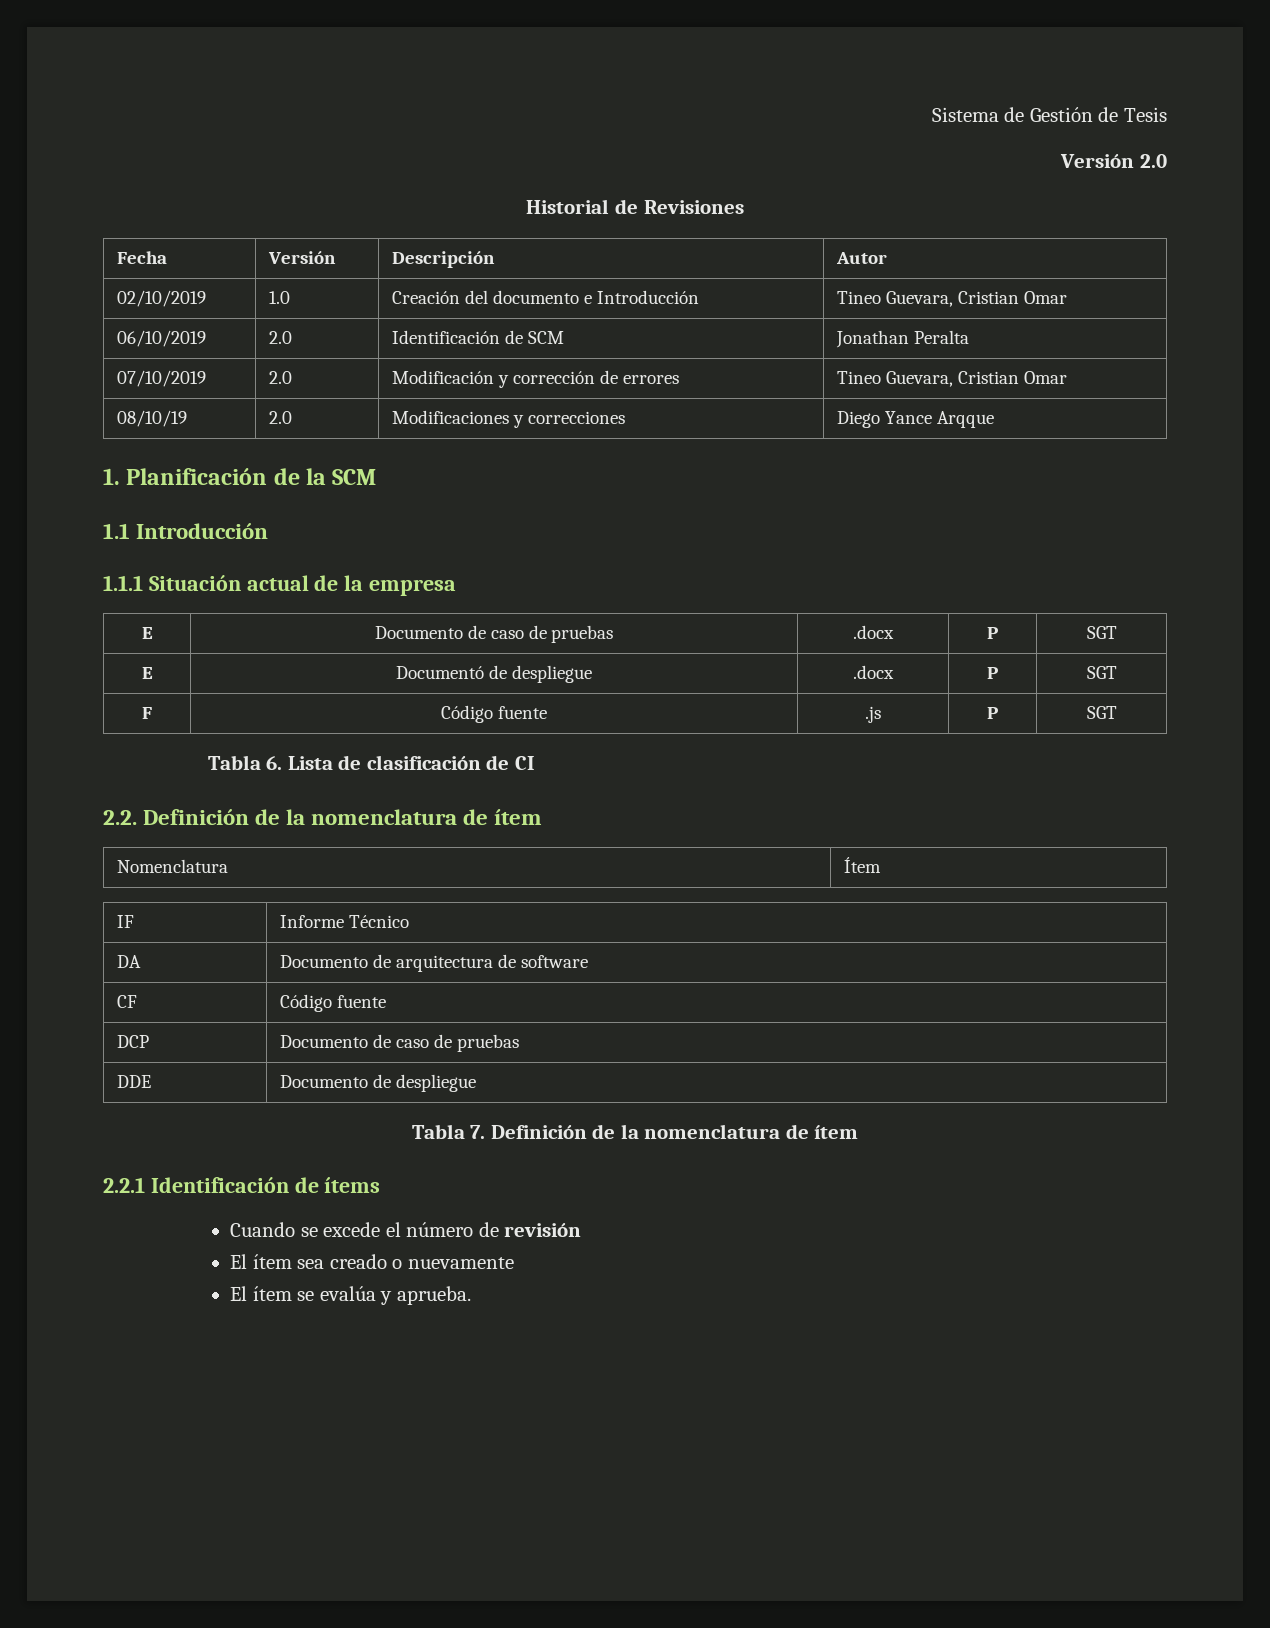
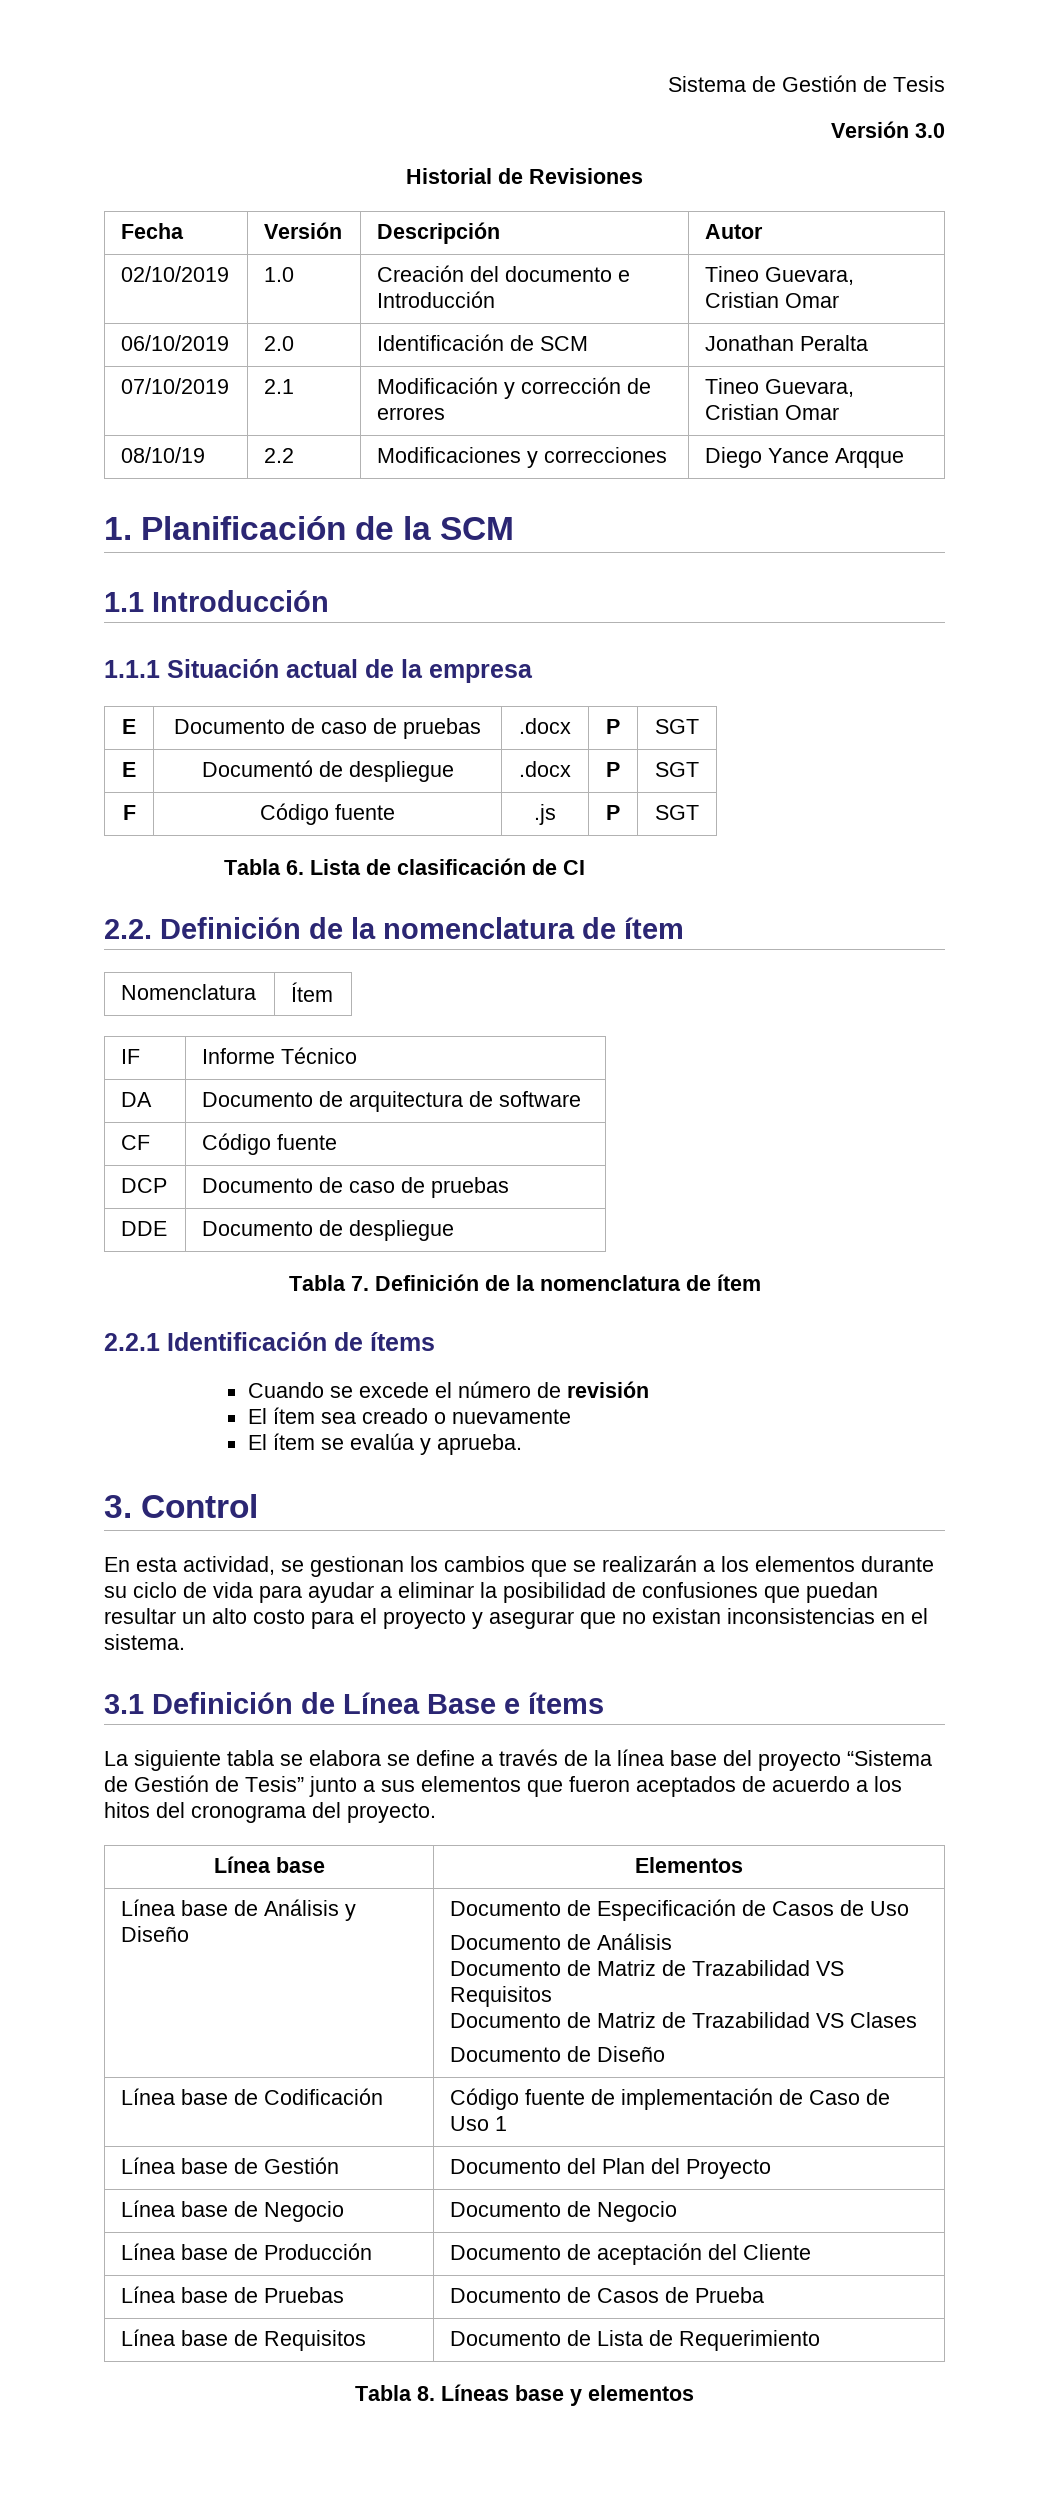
[1140,154,1168,168] 2.0 -> [915,123,945,138] 3.0
[268,371,292,384] 2.0 -> [264,379,295,394] 2.1
[268,411,292,424] 2.0 -> [264,448,295,463] 2.2
(471, 1295) none -> [104,1494,259,1518] [104,1555,934,1577] [104,1582,878,1603] [104,1608,928,1629] [104,1634,185,1650] [104,1692,604,1714] [104,1749,932,1771] [104,1775,902,1797] [104,1802,436,1823] [213,1856,325,1873] [635,1857,743,1873] [121,1899,357,1921] [121,1926,190,1942] [450,1899,910,1921] [450,1933,673,1950] [450,1960,845,1976] [450,1986,553,2007] [450,2012,918,2028] [450,2046,666,2062] [121,2088,384,2105] [450,2088,891,2110] [450,2116,508,2131] [121,2157,340,2174] [450,2158,772,2179] [121,2200,345,2222] [450,2201,678,2222] [121,2243,373,2260] [450,2243,812,2265] [121,2286,345,2303] [450,2287,765,2303] [121,2329,367,2351] [450,2330,821,2351] [355,2384,694,2406] // 3. Control // En esta actividad, se gestionan los cambios que se realizarán a los elementos durante su ciclo de vida para ayudar a eliminar la posibilidad de confusiones que puedan resultar un alto costo para el proyecto y asegurar que no existan inconsistencias en el sistema. // 3.1 Definición de Línea Base e ítems // La siguiente tabla se elabora se define a través de la línea base del proyecto “Sistema de Gestión de Tesis” junto a sus elementos que fueron aceptados de acuerdo a los hitos del cronograma del proyecto. // Línea base | Elementos // Línea base de Análisis y Diseño | Documento de Especificación de Casos de Uso // Documento de Análisis // Documento de Matriz de Trazabilidad VS Requisitos // Documento de Matriz de Trazabilidad VS Clases // Documento de Diseño // Línea base de Codificación | Código fuente de implementación de Caso de Uso 1 // Línea base de Gestión | Documento del Plan del Proyecto // Línea base de Negocio | Documento de Negocio // Línea base de Producción | Documento de aceptación del Cliente // Línea base de Pruebas | Documento de Casos de Prueba // Línea base de Requisitos | Documento de Lista de Requerimiento // Tabla 8. Líneas base y elementos

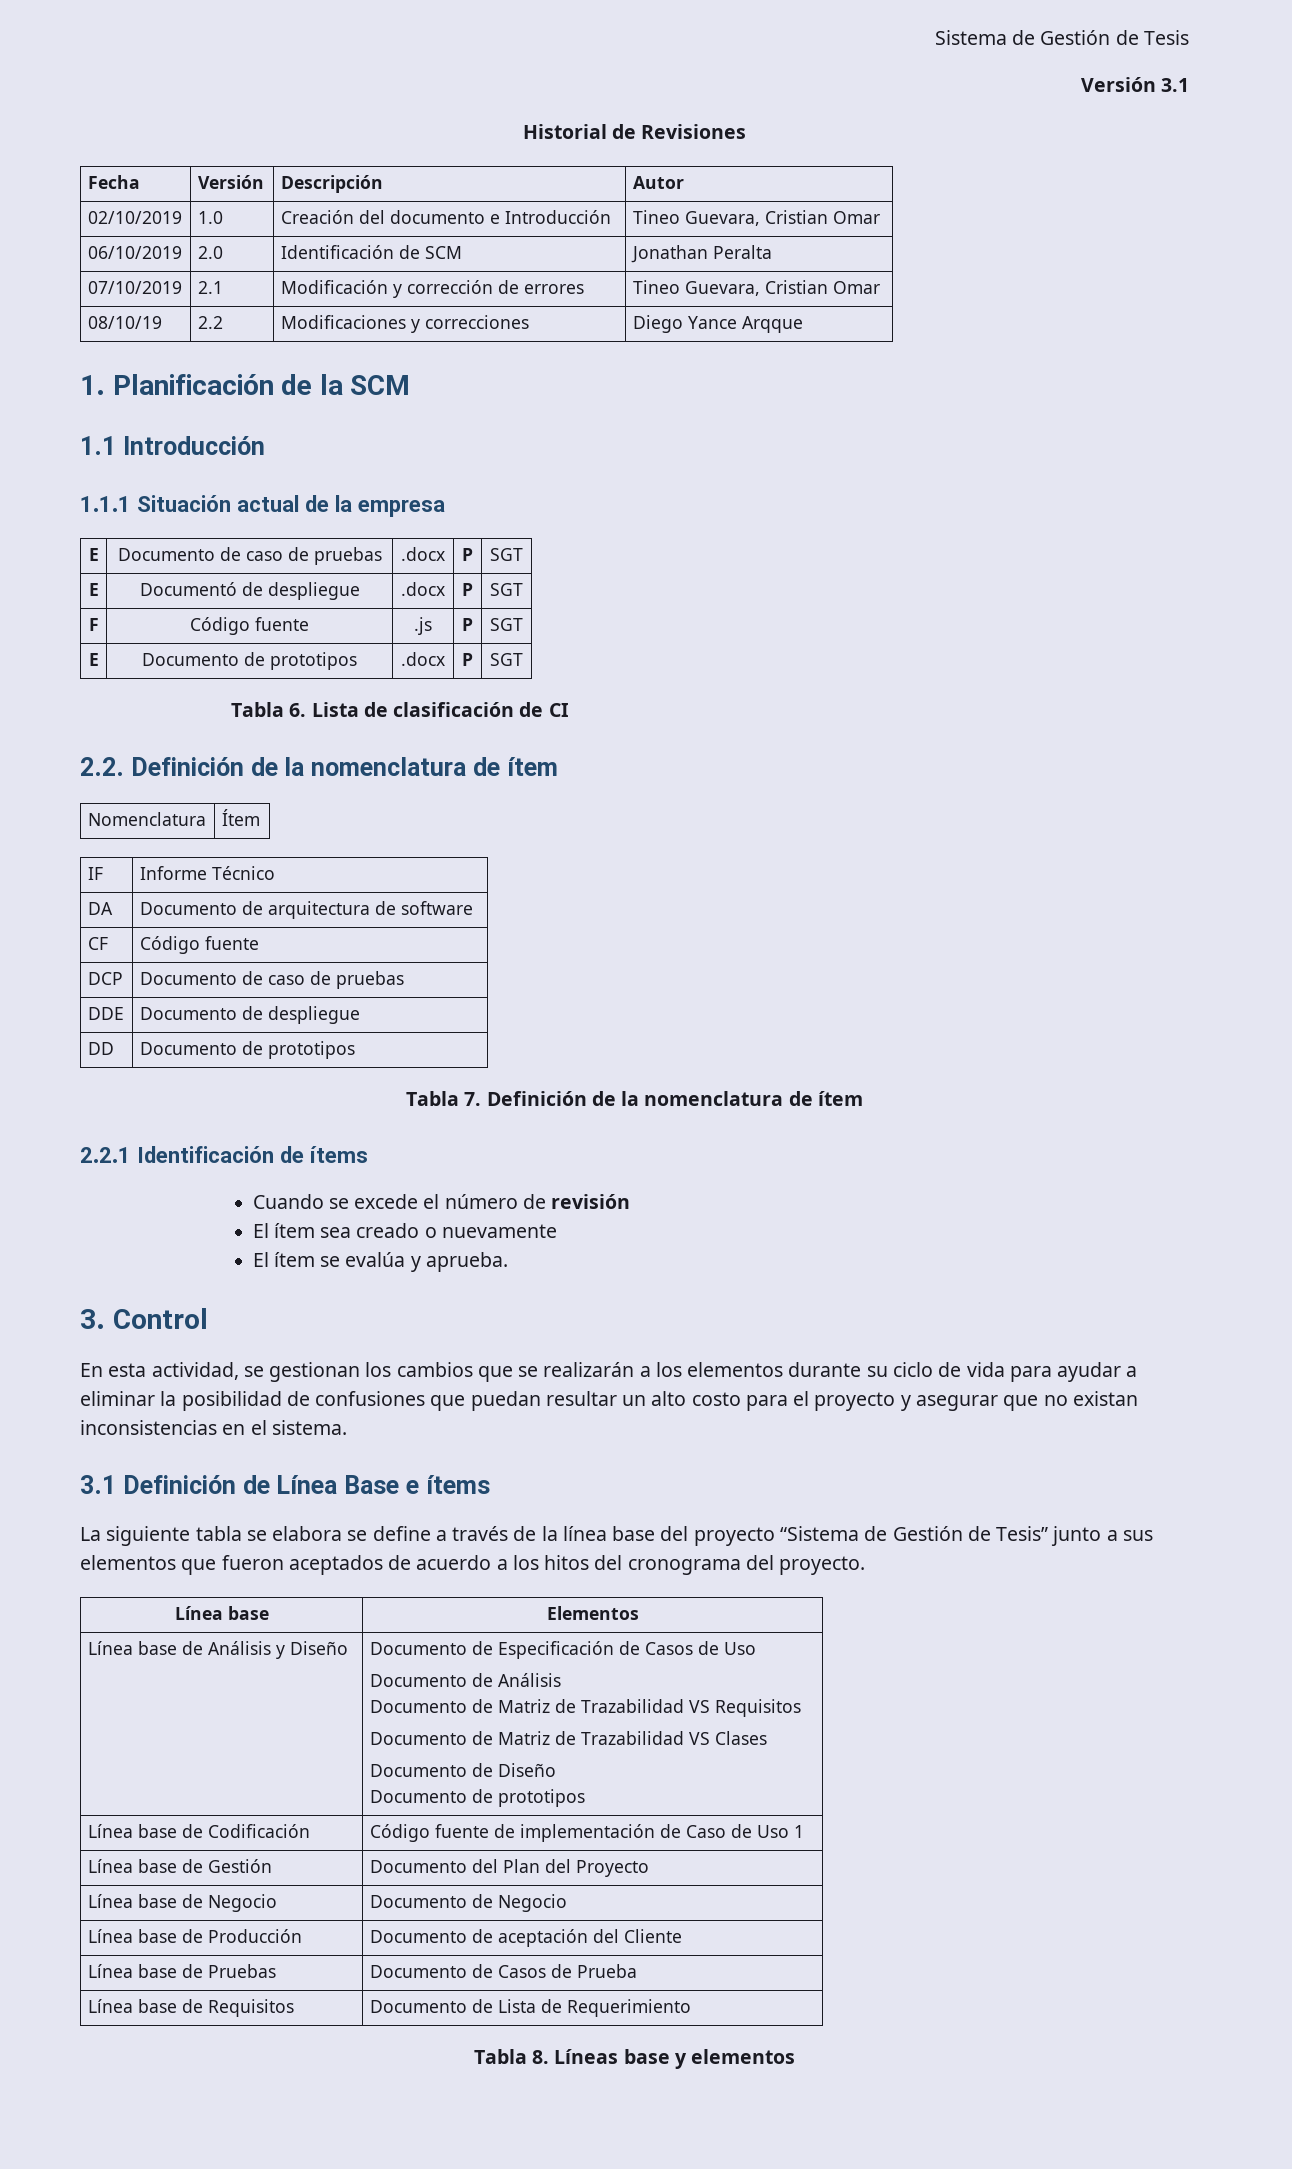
[915,123,945,138] 3.0 -> [1161,78,1190,92] 3.1
(699, 812) none -> [88,653,99,666] [142,652,357,670] [401,652,445,666] [462,653,473,666] [490,653,523,666] // E | Documento de prototipos | .docx | P | SGT
(455, 1230) none -> [87,1042,114,1055] [139,1041,355,1059] // DD | Documento de prototipos
(666, 2054) none -> [369,1789,585,1807] // Documento de prototipos

